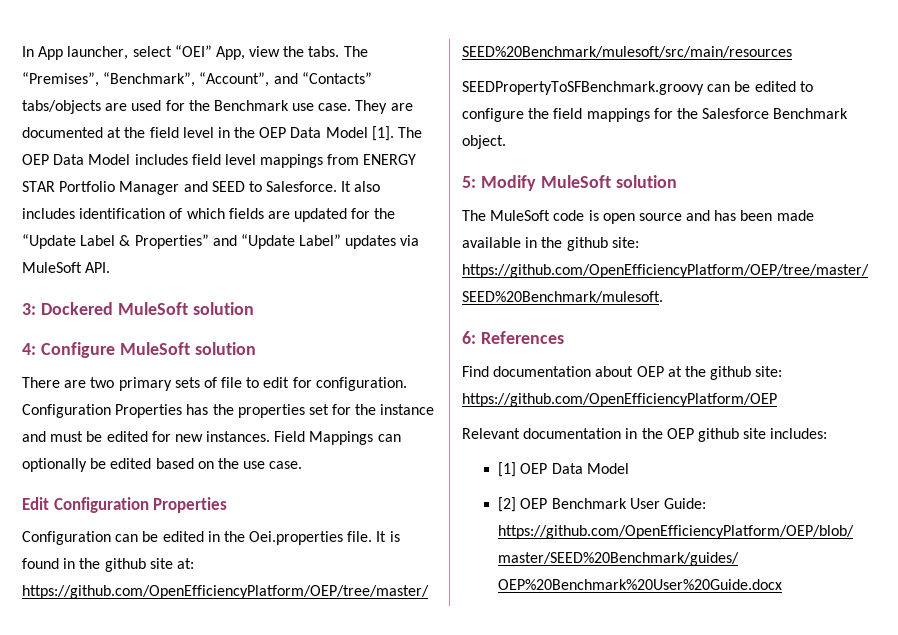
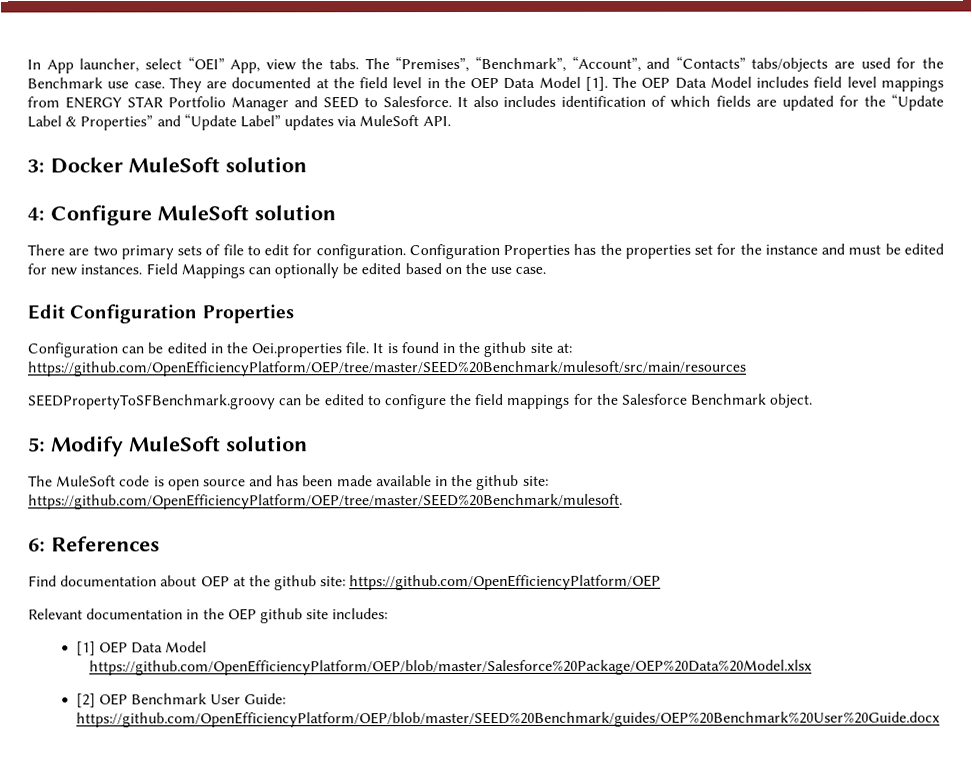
[40,302,113,315] Dockered -> [50,157,123,174] Docker
(629, 468) none -> [88,659,812,676] // https://github.com/OpenEfficiencyPlatform/OEP/blob/master/Salesforce%20Package/OEP%20Data%20Model.xlsx

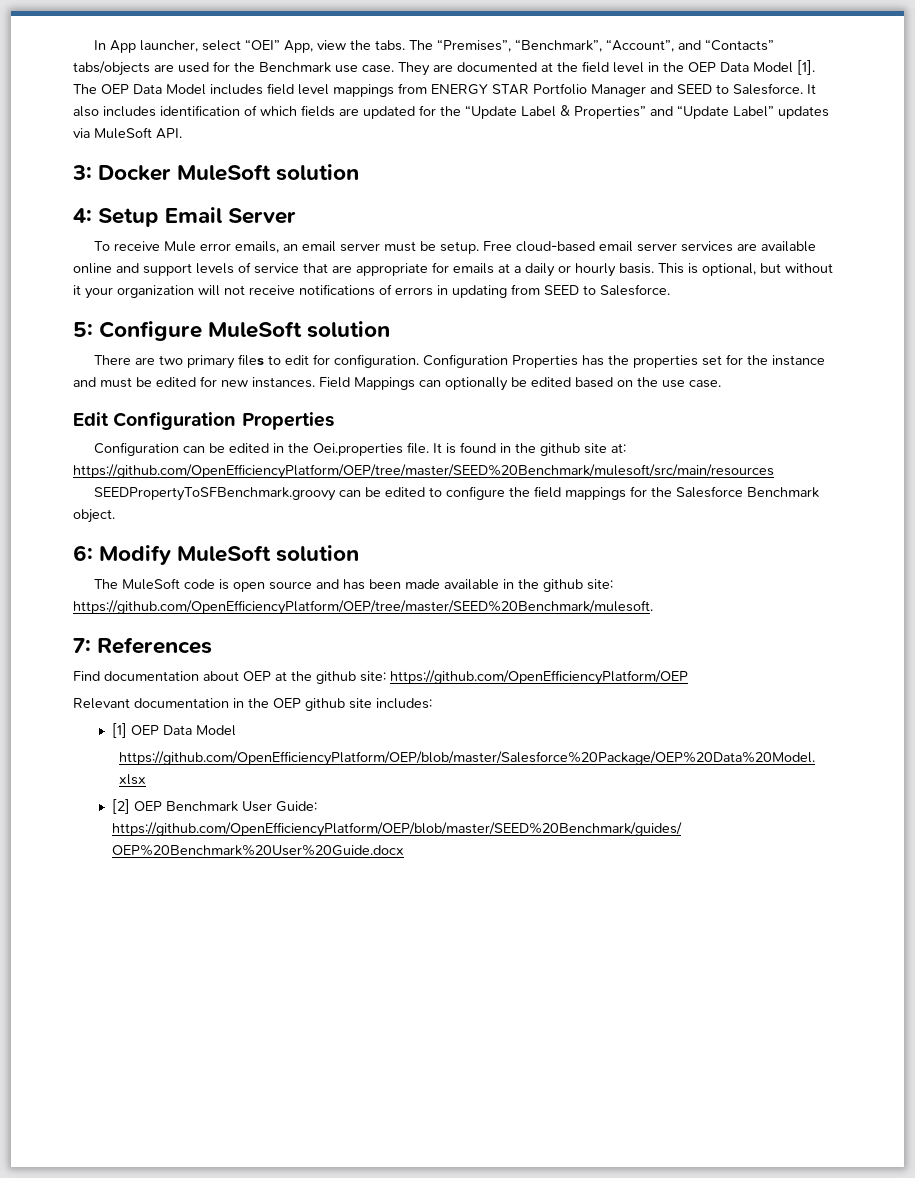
(45, 214) none -> [98,207,297,227] [93,241,816,254] [73,262,833,277] [73,284,670,299] [73,322,93,337] Setup Email Server // To receive Mule error emails, an email server must be setup. Free cloud-based email server services are available online and support levels of service that are appropriate for emails at a daily or hourly basis. This is optional, but without it your organization will not receive notifications of errors in updating from SEED to Salesforce. // 5:
[177,244,244,256] sets of file -> [237,354,264,366] files
[28,437,46,452] 5: -> [73,545,93,561] 6:
[28,538,46,552] 6: -> [73,638,91,653] 7:

